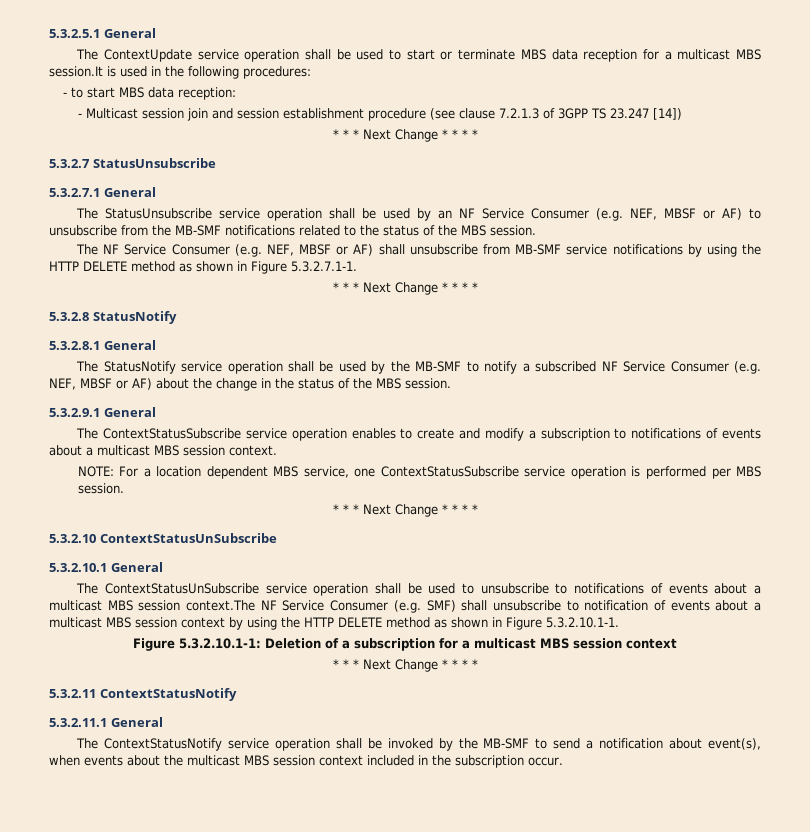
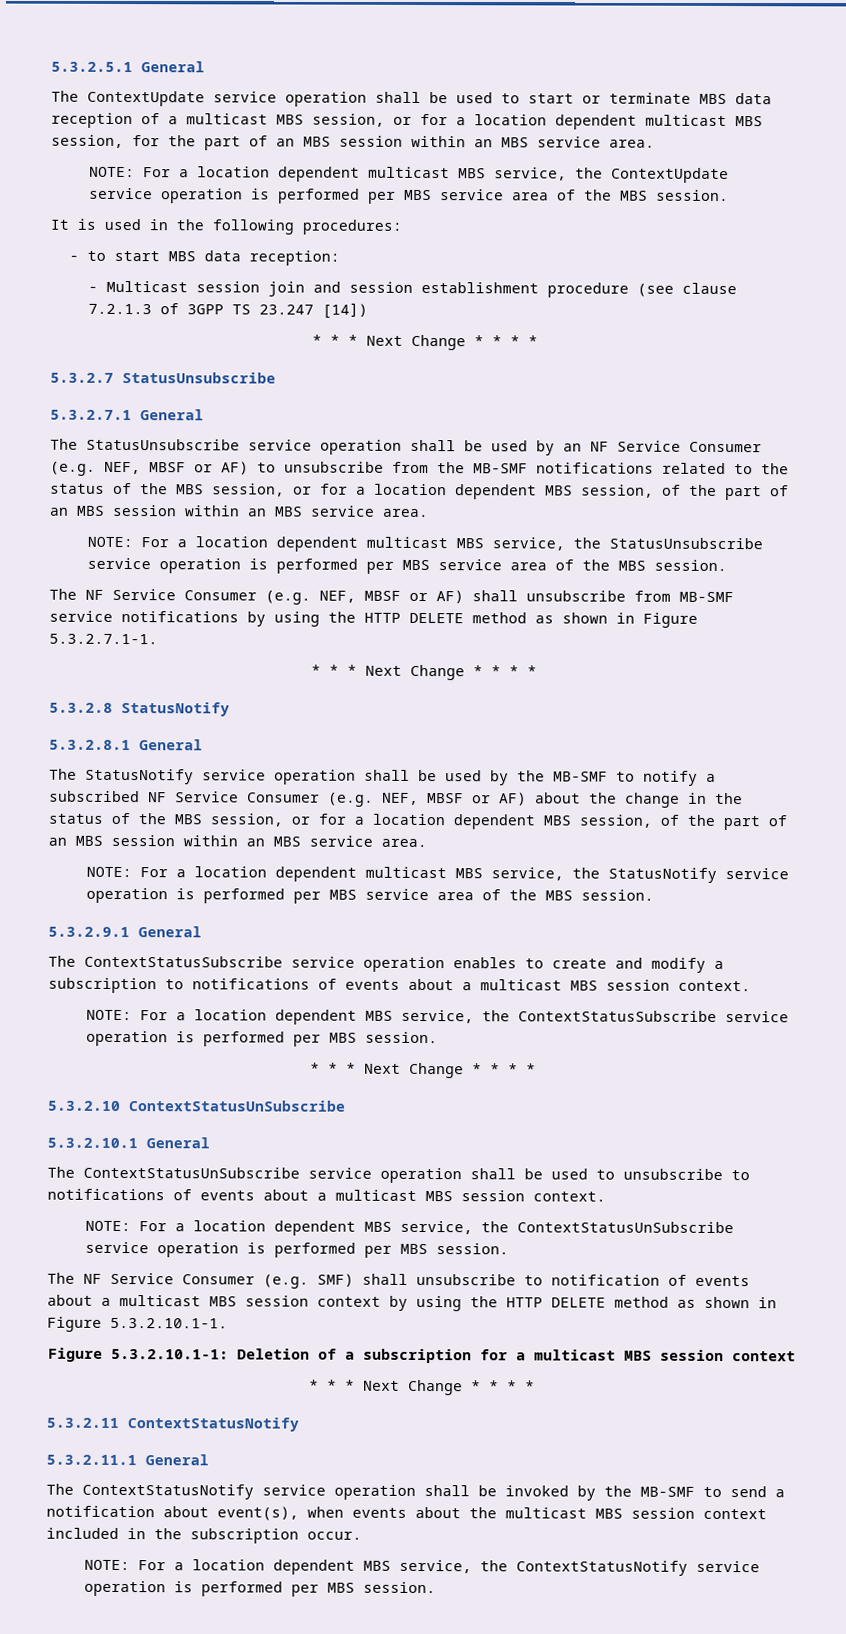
[642,49,761,60] [49,66,103,77] for a multicast MBS session.It -> [141,113,763,130] [51,134,655,151] [88,166,729,184] [88,187,729,204] [50,219,69,230] of a multicast MBS session, or for a location dependent multicast MBS session, for the part of an MBS session within an MBS service area. // NOTE: For a location dependent multicast MBS service, the ContextUpdate service operation is performed per MBS service area of the MBS session. // It
(486, 230) none -> [212,483,789,501] [49,504,429,518] [86,536,763,552] [86,557,646,574] session, or for a location dependent MBS session, of the part of an MBS session within an MBS service area. // NOTE: For a location dependent multicast MBS service, the StatusUnsubscribe service operation is performed per MBS service area of the MBS
(401, 383) none -> [210,813,788,831] [48,834,427,848] [85,866,789,883] [85,887,573,904] session, or for a location dependent MBS session, of the part of an MBS session within an MBS service area. // NOTE: For a location dependent multicast MBS service, the StatusNotify service operation is performed per MBS service area of the MBS
[354,468,376,477] one -> [481,1010,510,1022] the
[186,600,256,611] context.The -> [533,1191,606,1202] [84,1220,734,1236] [84,1241,509,1258] [47,1272,75,1284] context. // NOTE: For a location dependent MBS service, the ContextStatusUnSubscribe service operation is performed per MBS session. // The
(563, 761) none -> [83,1559,760,1576] [83,1580,436,1597] // NOTE: For a location dependent MBS service, the ContextStatusNotify service operation is performed per MBS session.

